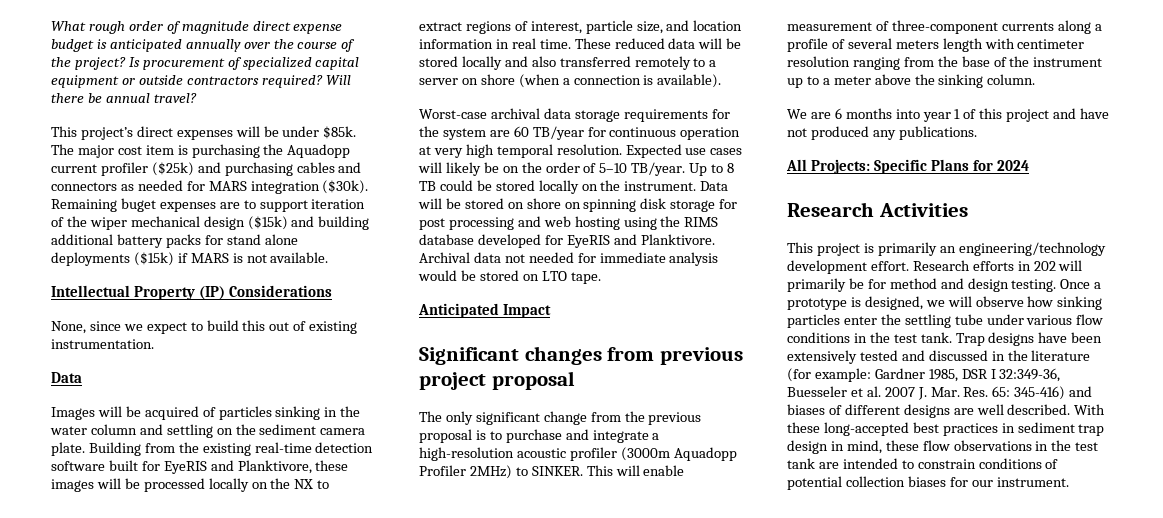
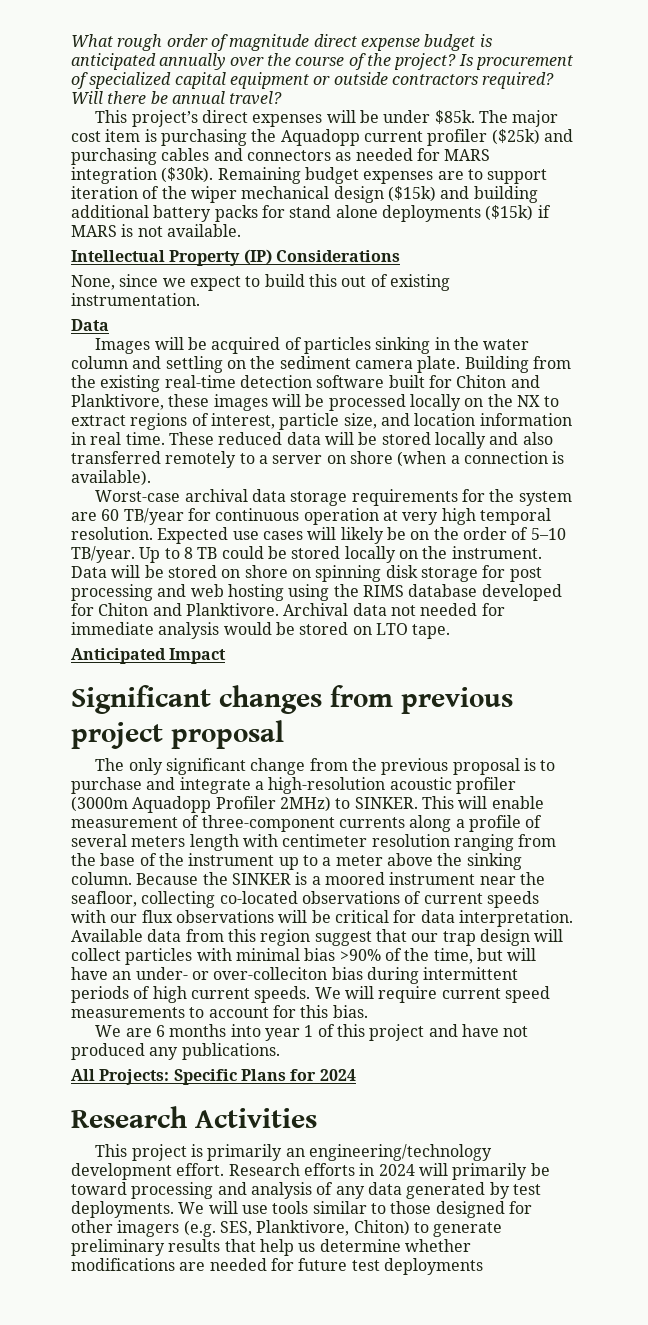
[120,198,156,212] buget -> [304,167,359,184] budget
[163,461,207,474] EyeRIS -> [456,375,507,388] Chiton
[566,235,610,248] EyeRIS -> [98,603,149,616] Chiton
(1036, 79) none -> [136,872,545,885] [71,891,539,908] [71,910,573,927] [71,929,564,946] [71,948,537,965] [71,967,519,984] [71,986,550,1003] [71,1005,368,1018] Because the SINKER is a moored instrument near the seafloor, collecting co-located observations of current speeds with our flux observations will be critical for data interpretation. Available data from this region suggest that our trap design will collect particles with minimal bias >90% of the time, but will have an under- or over-colleciton bias during intermittent periods of high current speeds. We will require current speed measurements to account for this bias.
[1033,261,1056,271] 202 -> [378,1164,415,1176] 2024
[867,278,1102,292] [787,296,1103,310] [787,314,1104,328] [787,332,1103,346] [787,350,1091,364] [787,368,1061,382] [787,386,1093,400] [787,404,1106,418] [787,422,1105,436] [787,440,1099,454] [787,458,1059,469] [787,476,1069,490] for method and design testing. Once a prototype is designed, we will observe how sinking particles enter the settling tube under various flow conditions in the test tank. Trap designs have been extensively tested and discussed in the literature (for example: Gardner 1985, DSR I 32:349-36, Buesseler et al. 2007 J. Mar. Res. 65: 345-416) and biases of different designs are well described. With these long-accepted best practices in sediment trap design in mind, these flow observations in the test tank are intended to constrain conditions of potential collection biases for our instrument. -> [71,1182,541,1199] [71,1201,532,1218] [71,1220,503,1237] [71,1239,471,1256] [71,1258,483,1275] toward processing and analysis of any data generated by test deployments. We will use tools similar to those designed for other imagers (e.g. SES, Planktivore, Chiton) to generate preliminary results that help us determine whether modifications are needed for future test deployments

